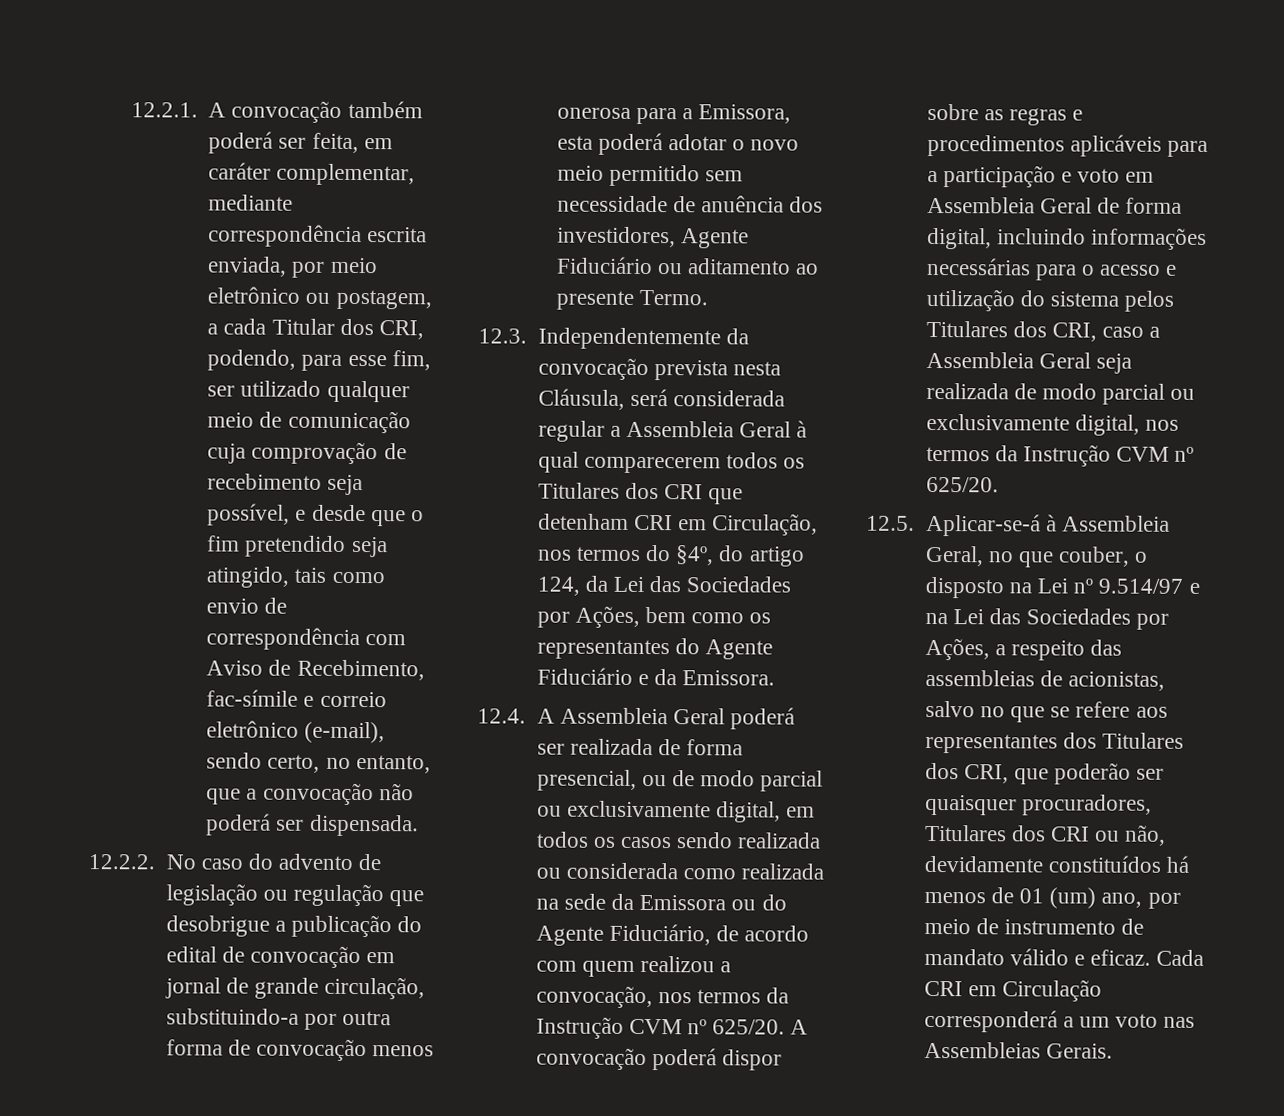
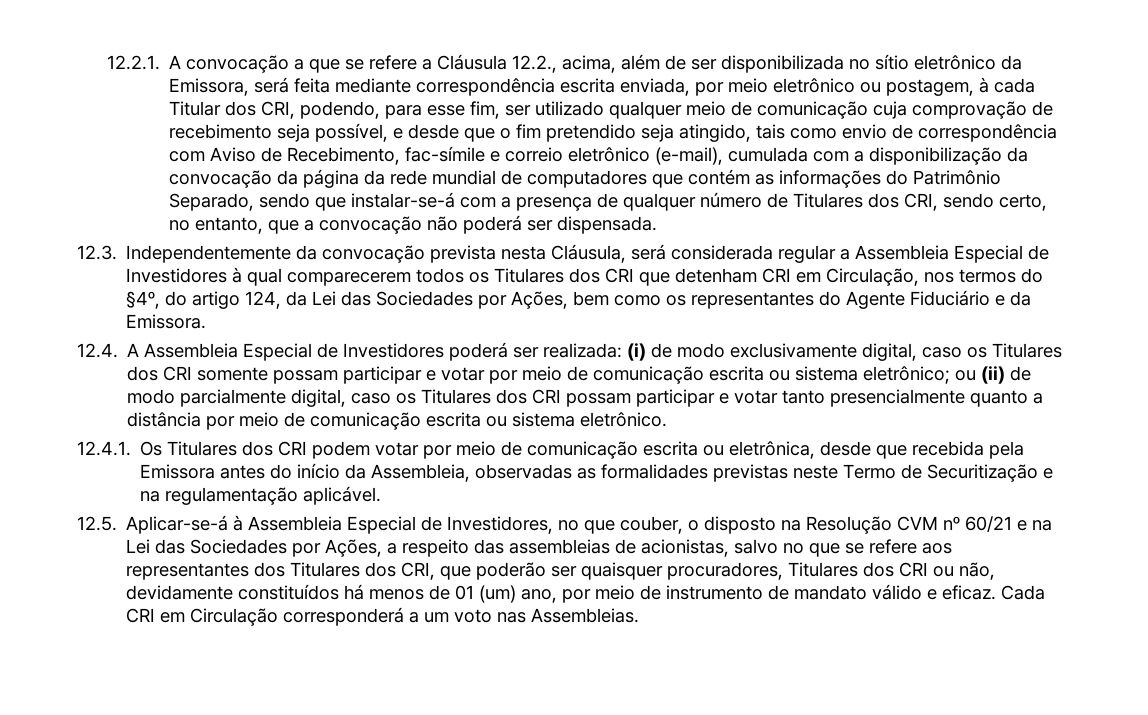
[347,100,423,119] [208,131,393,154] [208,162,416,186] também poderá ser feita, em caráter complementar, -> [293,54,1022,73] [168,77,330,96] a que se refere a Cláusula 12.2., acima, além de ser disponibilizada no sítio eletrônico da Emissora, será feita
[207,323,219,335] a -> [978,77,989,93] à
(386, 732) none -> [727,147,1028,165] [168,169,1001,188] [168,192,938,211] cumulada com a disponibilização da convocação da página da rede mundial de computadores que contém as informações do Patrimônio Separado, sendo que instalar-se-á com a presença de qualquer número de Titulares dos CRI,
[88,853,382,871] [165,883,425,907] [165,914,423,938] [165,945,396,969] [164,976,426,1000] [165,1008,391,1030] [165,1038,435,1062] [556,104,792,125] [556,132,800,156] [556,164,743,187] [556,195,824,213] [556,226,749,249] [555,256,820,275] [555,289,708,310] // 12.2.2. No caso do advento de legislação ou regulação que desobrigue a publicação do edital de convocação em jornal de grande circulação, substituindo-a por outra forma de convocação menos onerosa para a Emissora, esta poderá adotar o novo meio permitido sem necessidade de anuência dos investidores, Agente Fiduciário ou aditamento ao presente Termo. -> (657, 225) none
[739,421,792,438] Geral -> [954,245,1050,263] [126,268,228,283] Especial de Investidores
[672,707,796,730] [536,738,744,756] [536,769,824,792] [536,800,816,823] [535,831,822,849] [535,862,825,880] [535,893,787,911] [535,923,810,946] [535,955,732,977] [535,985,790,1009] [535,1016,809,1039] [535,1047,782,1071] [926,103,1084,126] [926,134,1208,157] [926,165,1155,188] [926,196,1183,214] [926,227,1207,250] [925,257,1178,281] [925,288,1175,312] [925,320,1161,342] [925,351,1132,374] [925,382,1196,405] [925,413,1179,436] [925,444,1195,467] [925,476,999,493] Geral poderá ser realizada de forma presencial, ou de modo parcial ou exclusivamente digital, em todos os casos sendo realizada ou considerada como realizada na sede da Emissora ou do Agente Fiduciário, de acordo com quem realizou a convocação, nos termos da Instrução CVM nº 625/20. A convocação poderá dispor sobre as regras e procedimentos aplicáveis para a participação e voto em Assembleia Geral de forma digital, incluindo informações necessárias para o acesso e utilização do sistema pelos Titulares dos CRI, caso a Assembleia Geral seja realizada de modo parcial ou exclusivamente digital, nos termos da Instrução CVM nº 625/20. -> [243,342,1063,361] [127,366,1032,384] [127,389,1044,407] [127,412,668,430] [77,441,1025,459] [140,463,1054,482] [140,486,382,505] Especial de Investidores poderá ser realizada: (i) de modo exclusivamente digital, caso os Titulares dos CRI somente possam participar e votar por meio de comunicação escrita ou sistema eletrônico; ou (ii) de modo parcialmente digital, caso os Titulares dos CRI possam participar e votar tanto presencialmente quanto a distância por meio de comunicação escrita ou sistema eletrônico. // 12.4.1. Os Titulares dos CRI podem votar por meio de comunicação escrita ou eletrônica, desde que recebida pela Emissora antes do início da Assembleia, observadas as formalidades previstas neste Termo de Securitização e na regulamentação aplicável.
[924,545,984,567] Geral, -> [347,516,554,534] Especial de Investidores,
[1036,578,1184,594] Lei nº 9.514/97 -> [806,516,1013,534] Resolução CVM nº 60/21
[923,1041,1113,1059] Assembleias Gerais. -> [531,608,640,623] Assembleias.

